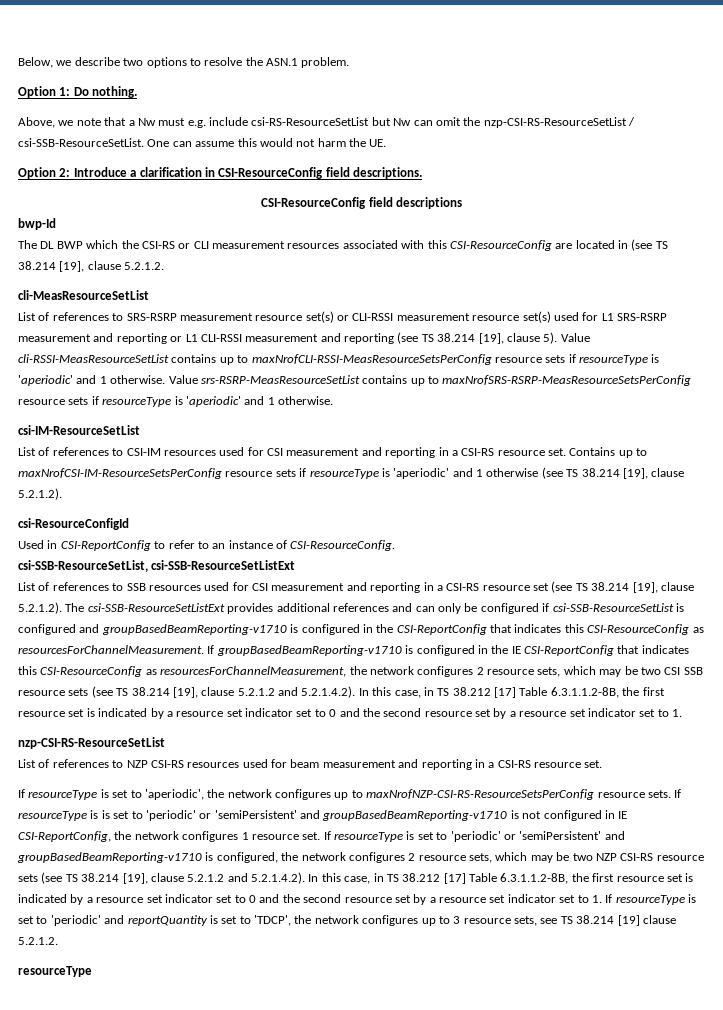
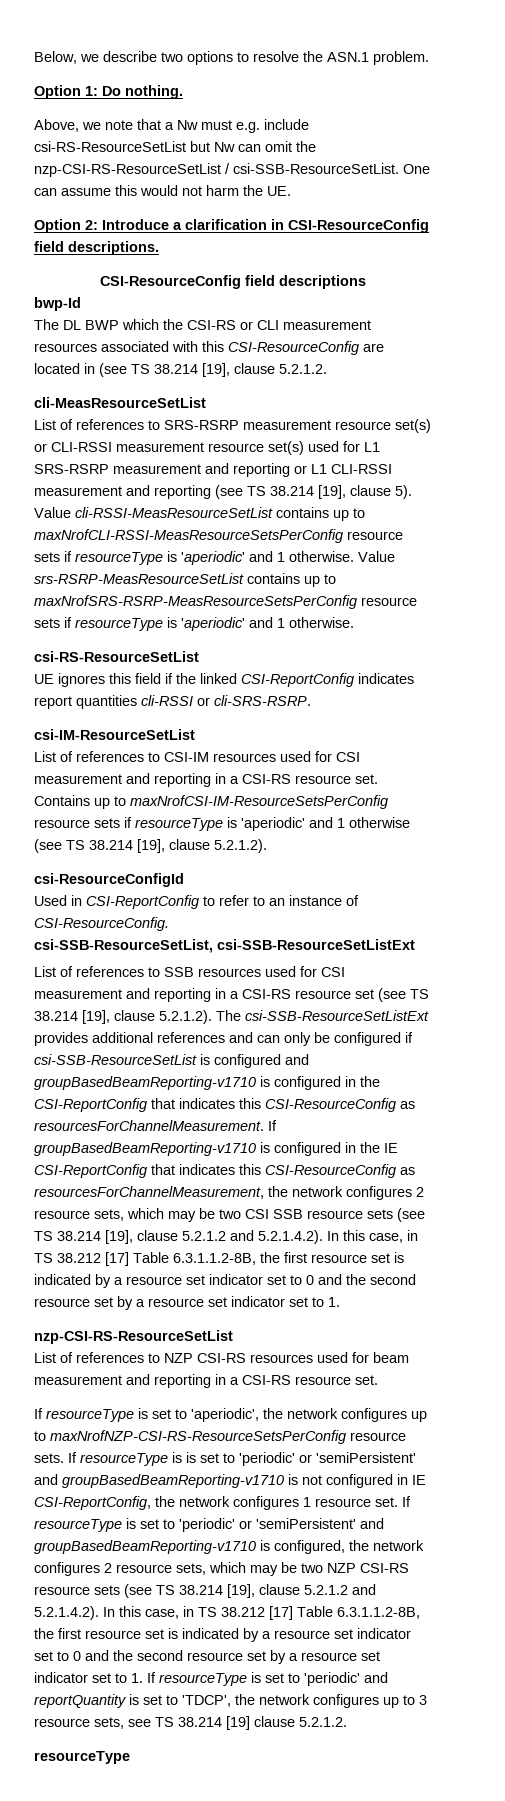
(333, 400) none -> [34,651,199,662] [34,673,414,687] [34,695,311,709] // csi-RS-ResourceSetList // UE ignores this field if the linked CSI-ReportConfig indicates report quantities cli-RSSI or cli-SRS-RSRP.

